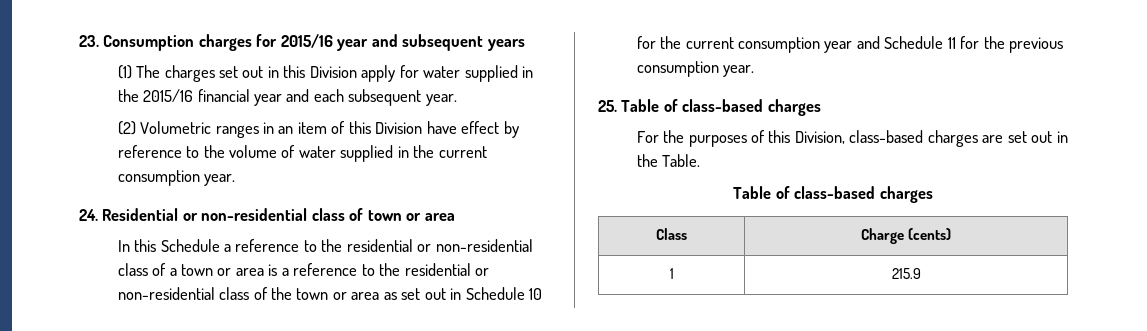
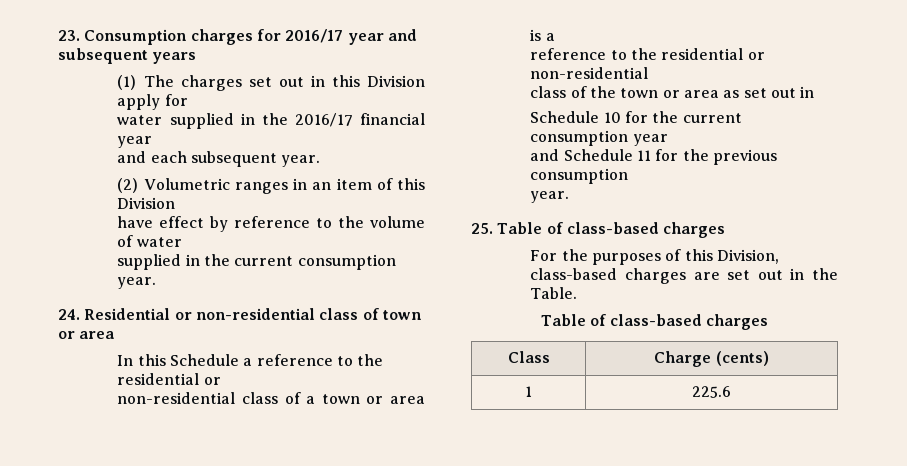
[280,34,333,48] 2015/16 -> [285,29,344,43] 2016/17
[423,65,534,82] [117,89,194,102] water supplied in the 2015/16 -> [117,113,353,129] // water supplied in the 2016/17
(283, 100) none -> (153, 142) //
(423, 128) none -> (176, 203) //
(336, 152) none -> (182, 242) //
(432, 248) none -> (221, 381) //
[293,263,490,276] [117,287,215,300] reference to the residential or non-residential -> [530,48,765,60] [530,67,649,79] // reference to the residential or non-residential //
(462, 294) none -> (815, 92) //
(853, 47) none -> (668, 140) //
(719, 69) none -> (629, 176) //
[891,268,921,279] 215.9 -> [692,386,731,398] 225.6

